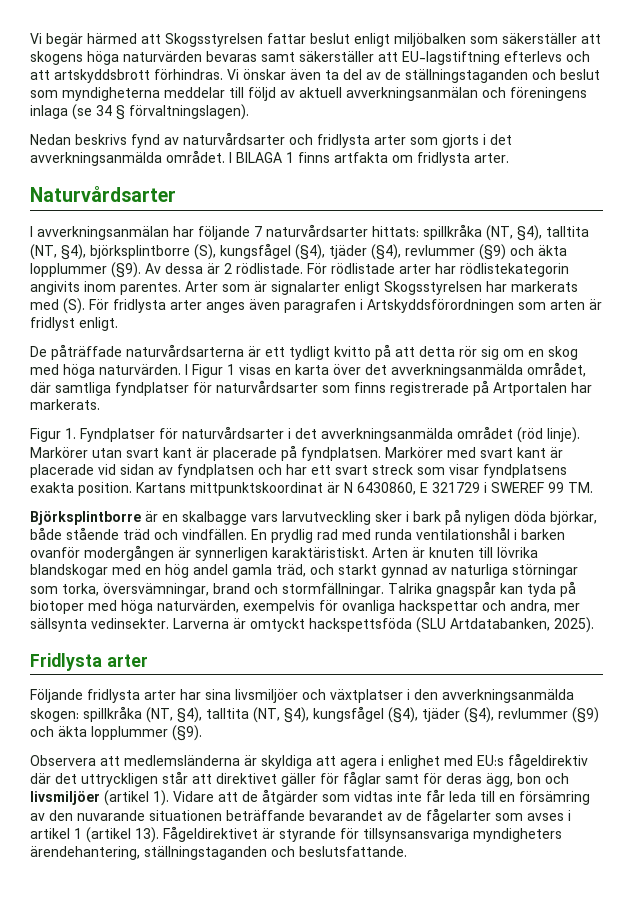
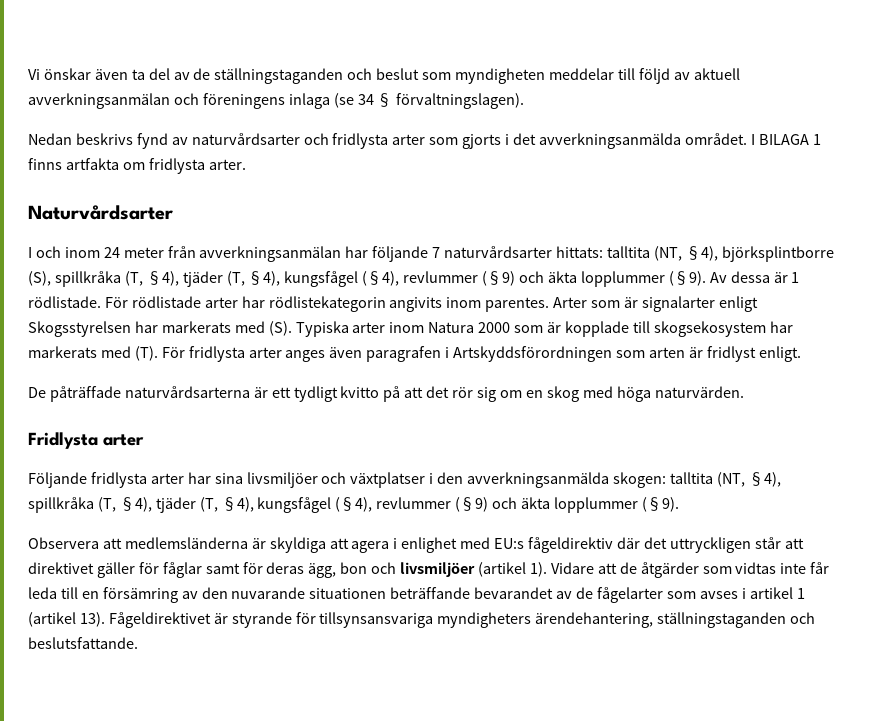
[30,33,601,47] [30,51,590,65] [30,69,239,83] Vi begär härmed att Skogsstyrelsen fattar beslut enligt miljöbalken som säkerställer att skogens höga naturvärden bevaras samt säkerställer att EU-lagstiftning efterlevs och att artskyddsbrott förhindras. Vi -> [28,69,40,80] Vi
[62,87,160,101] myndigheterna -> [455,68,546,84] myndigheten
(33, 231) none -> [35,246,196,258] och inom 24 meter från
[423,224,542,241] spillkråka (NT, §4), -> (604, 252) none
[220,243,367,260] kungsfågel (§4), tjäder -> [54,271,359,287] spillkråka (T, §4), tjäder (T, §4), kungsfågel
[224,263,232,274] 2 -> [791,272,800,283] 1
(85, 306) none -> [295,321,793,337] [28,346,158,361] Typiska arter inom Natura 2000 som är kopplade till skogsekosystem har markerats med (T).
[419,346,455,357] detta -> [426,386,450,398] det
[185,362,586,378] [30,380,592,396] [30,399,100,410] [30,426,580,443] [30,445,563,461] [30,464,567,478] [30,482,593,496] [30,509,597,525] [30,527,565,543] [30,545,538,561] [30,564,578,578] [30,581,576,597] [30,600,580,614] [30,617,594,633] I Figur 1 visas en karta över det avverkningsanmälda området, där samtliga fyndplatser för naturvårdsarter som finns registrerade på Artportalen har markerats. // Figur 1. Fyndplatser för naturvårdsarter i det avverkningsanmälda området (röd linje). Markörer utan svart kant är placerade på fyndplatsen. Markörer med svart kant är placerade vid sidan av fyndplatsen och har ett svart streck som visar fyndplatsens exakta position. Kartans mittpunktskoordinat är N 6430860, E 321729 i SWEREF 99 TM. // Björksplintborre är en skalbagge vars larvutveckling sker i bark på nyligen döda björkar, både stående träd och vindfällen. En prydlig rad med runda ventilationshål i barken ovanför modergången är synnerligen karaktäristiskt. Arten är knuten till lövrika blandskogar med en hög andel gamla träd, och starkt gynnad av naturliga störningar som torka, översvämningar, brand och stormfällningar. Talrika gnagspår kan tyda på biotoper med höga naturvärden, exempelvis för ovanliga hackspettar och andra, mer sällsynta vedinsekter. Larverna är omtyckt hackspettsföda (SLU Artdatabanken, 2025). -> (744, 392) none
[83,706,460,723] spillkråka (NT, §4), talltita (NT, §4), kungsfågel (§4), tjäder -> [669,472,781,487] [28,497,332,513] talltita (NT, §4), spillkråka (T, §4), tjäder (T, §4), kungsfågel

